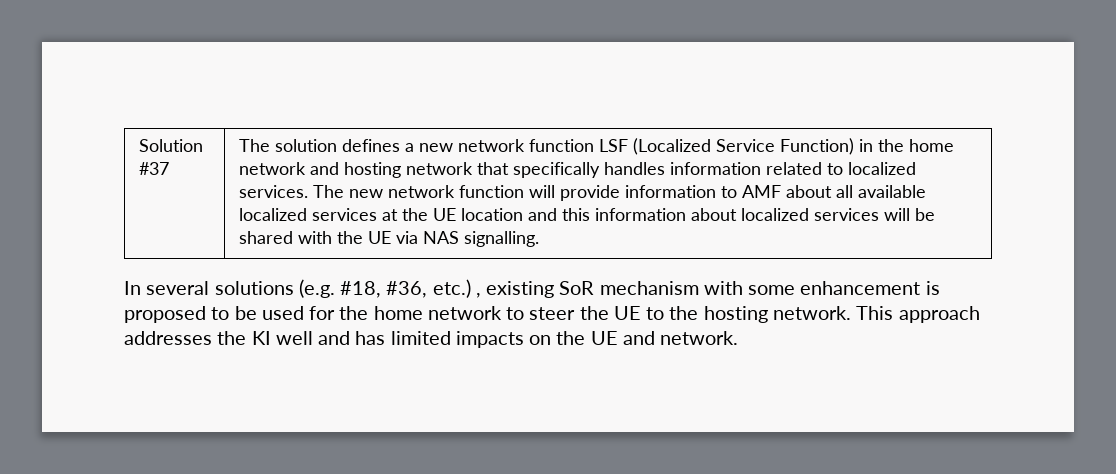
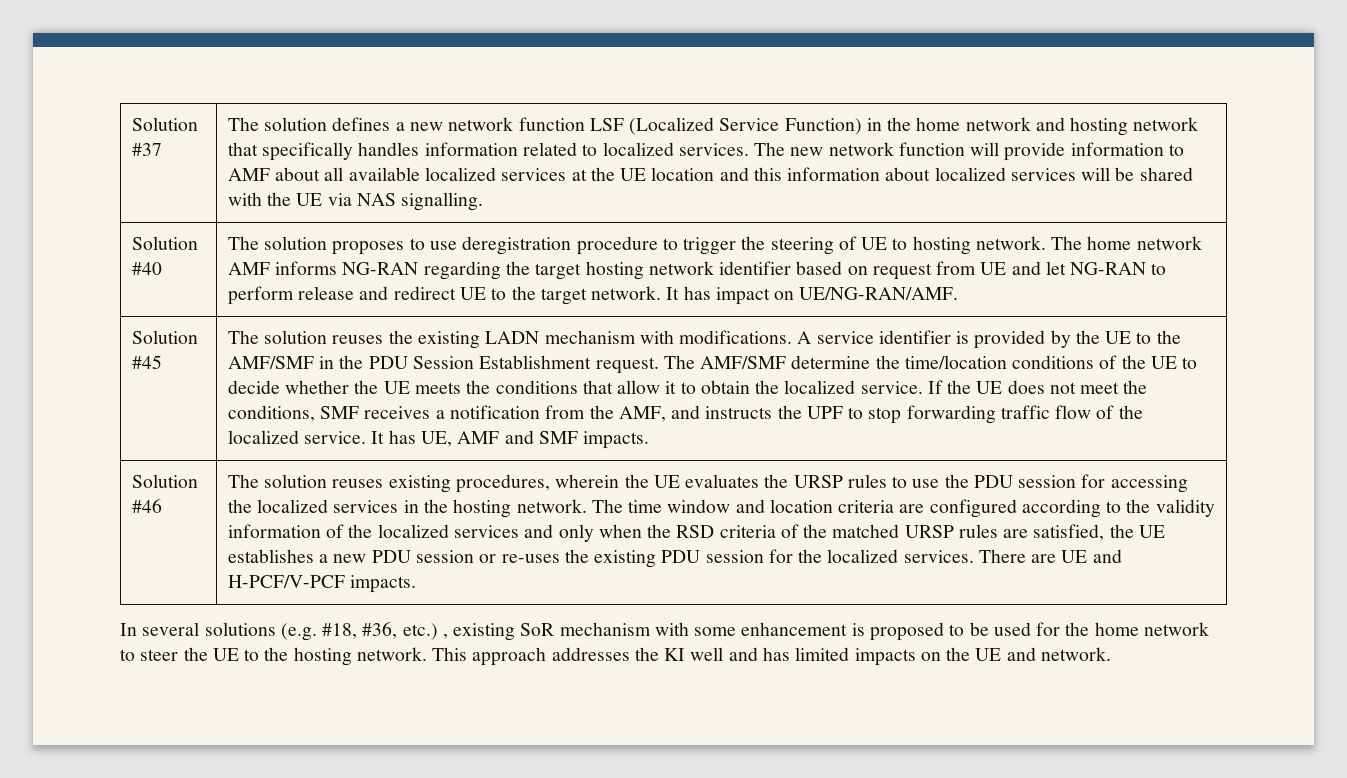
(540, 239) none -> [131,236,198,250] [131,262,162,275] [227,236,1202,255] [227,261,1167,280] [227,286,959,305] [131,330,198,344] [131,355,162,369] [227,330,1181,349] [227,355,1198,374] [227,380,1148,394] [227,405,1143,424] [227,430,650,449] [131,474,198,488] [131,499,162,513] [227,474,1188,493] [227,499,1215,518] [227,524,1165,542] [227,549,1122,568] [227,575,417,593] // Solution #40 | The solution proposes to use deregistration procedure to trigger the steering of UE to hosting network. The home network AMF informs NG-RAN regarding the target hosting network identifier based on request from UE and let NG-RAN to perform release and redirect UE to the target network. It has impact on UE/NG-RAN/AMF. // Solution #45 | The solution reuses the existing LADN mechanism with modifications. A service identifier is provided by the UE to the AMF/SMF in the PDU Session Establishment request. The AMF/SMF determine the time/location conditions of the UE to decide whether the UE meets the conditions that allow it to obtain the localized service. If the UE does not meet the conditions, SMF receives a notification from the AMF, and instructs the UPF to stop forwarding traffic flow of the localized service. It has UE, AMF and SMF impacts. // Solution #46 | The solution reuses existing procedures, wherein the UE evaluates the URSP rules to use the PDU session for accessing the localized services in the hosting network. The time window and location criteria are configured according to the validity information of the localized services and only when the RSD criteria of the matched URSP rules are satisfied, the UE establishes a new PDU session or re-uses the existing PDU session for the localized services. There are UE and H-PCF/V-PCF impacts.

